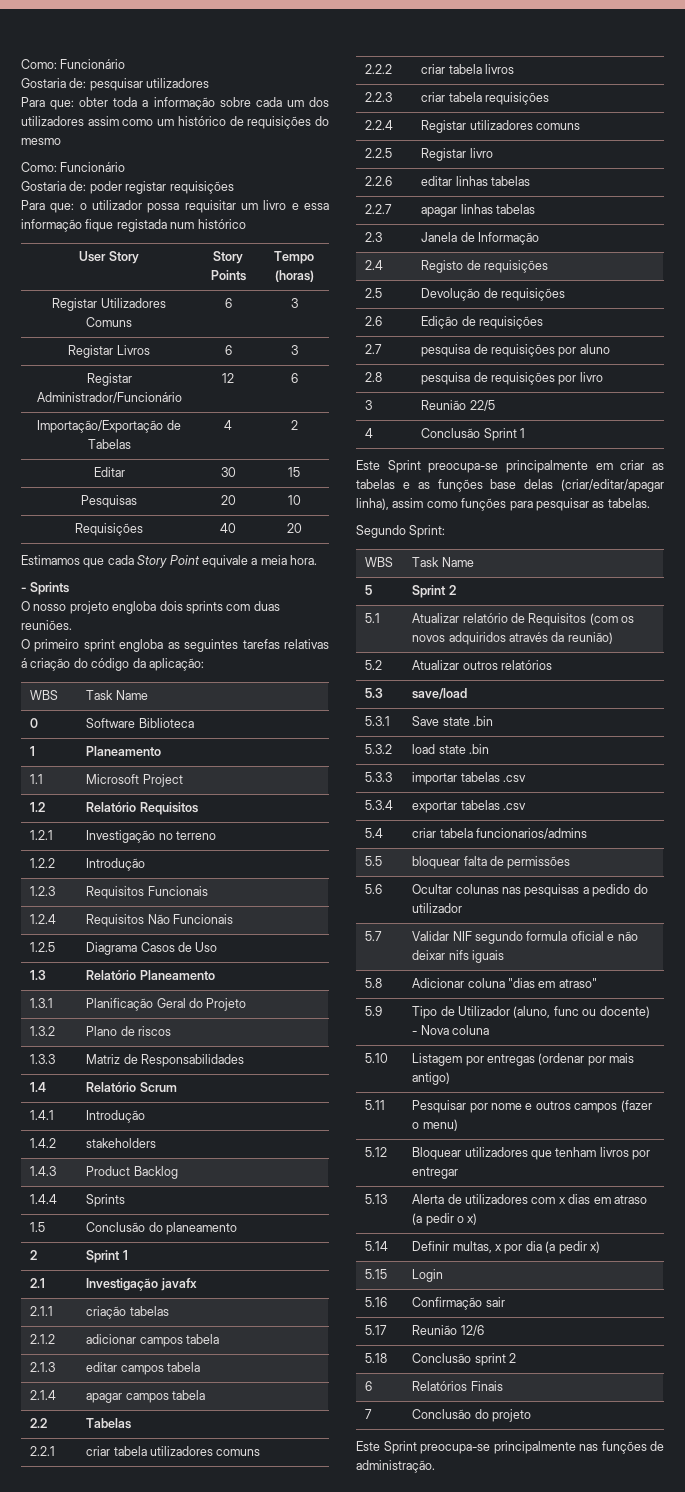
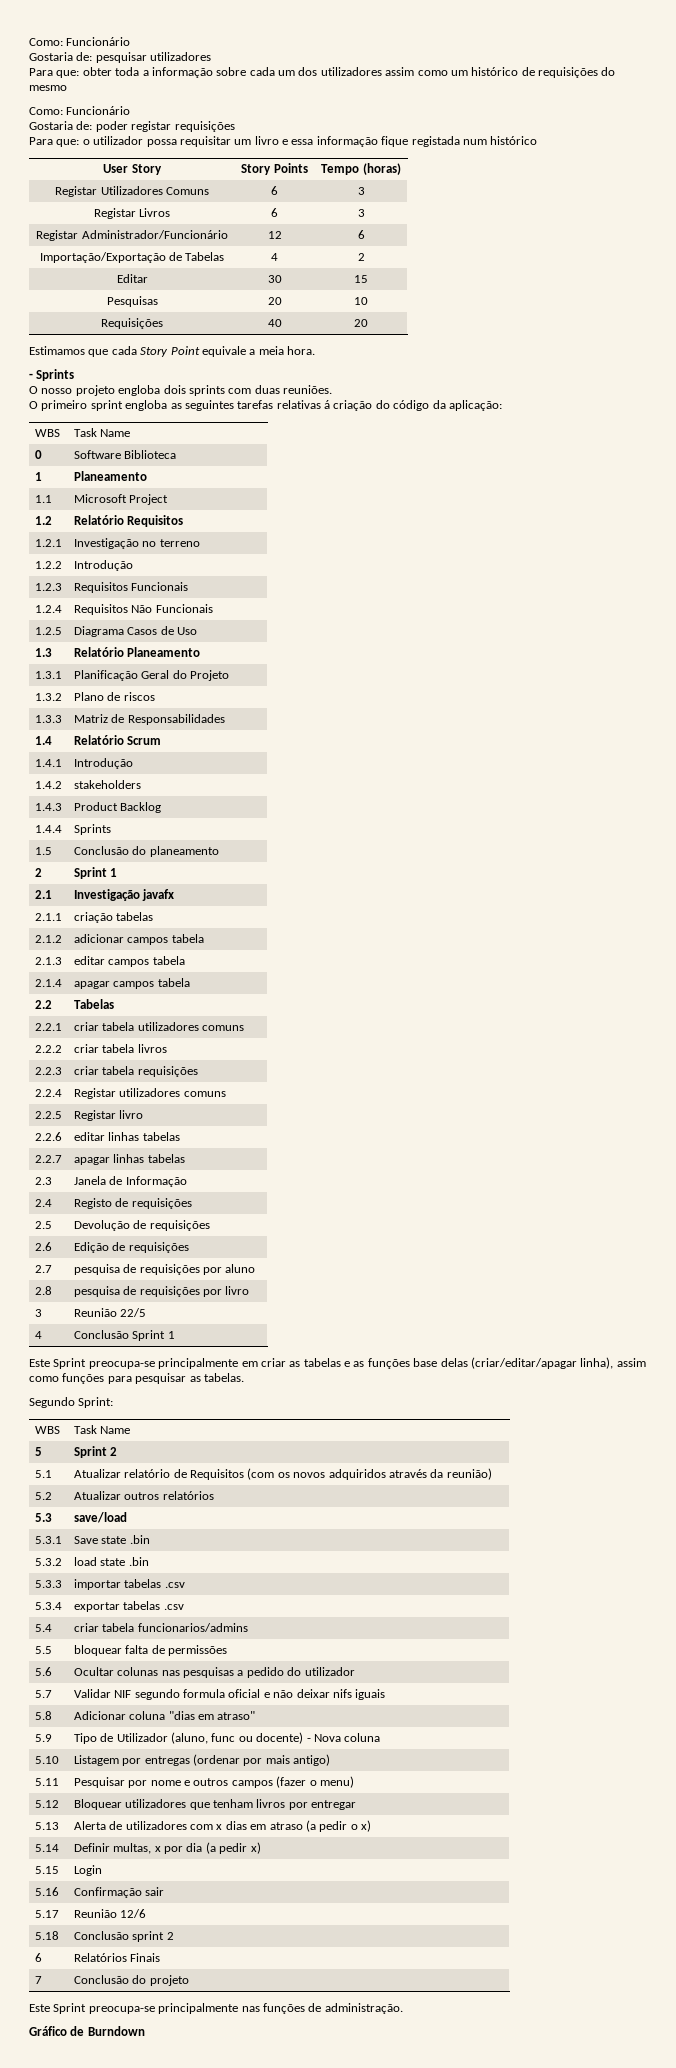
(435, 1466) none -> [29,2026,145,2036] // Gráfico de Burndown

